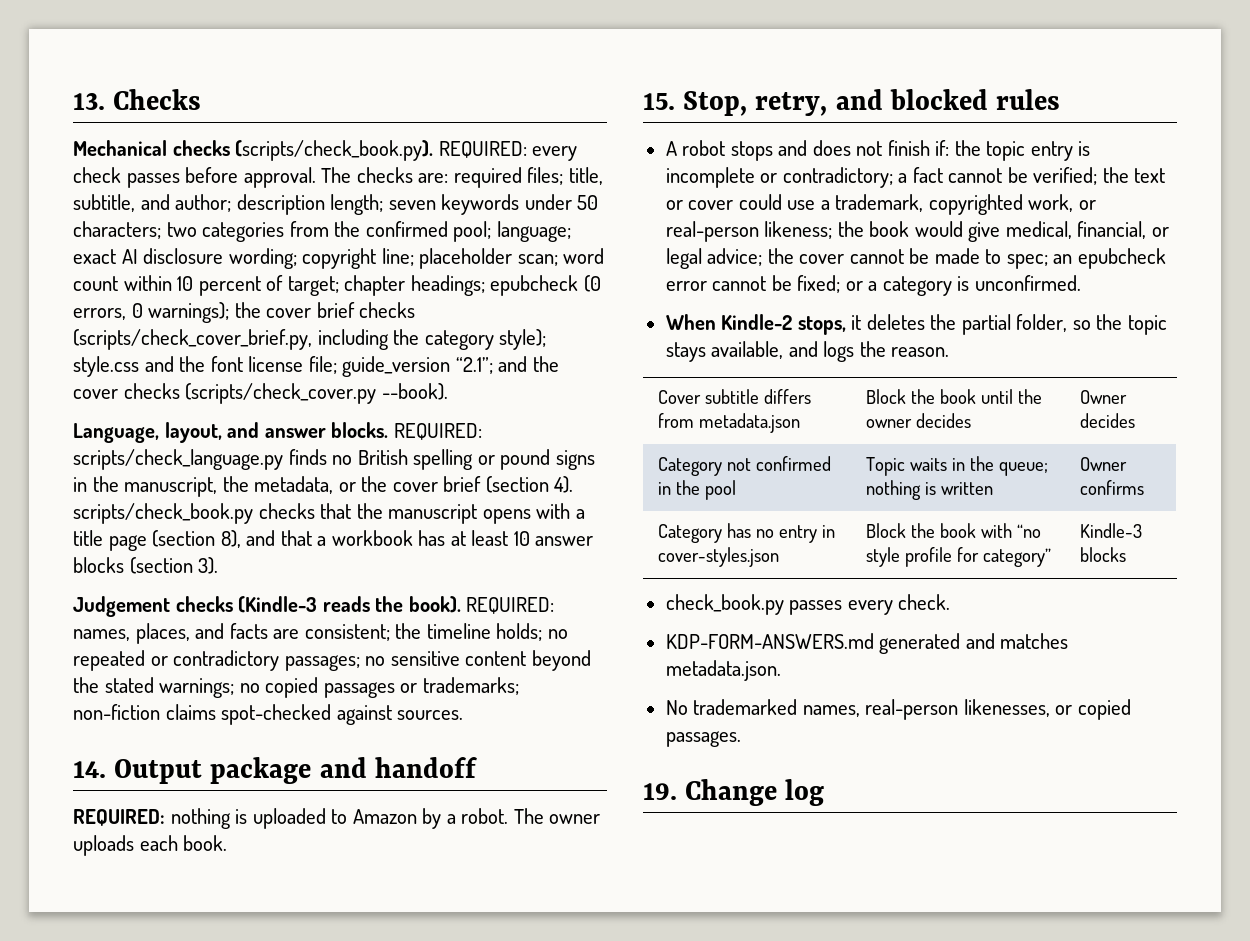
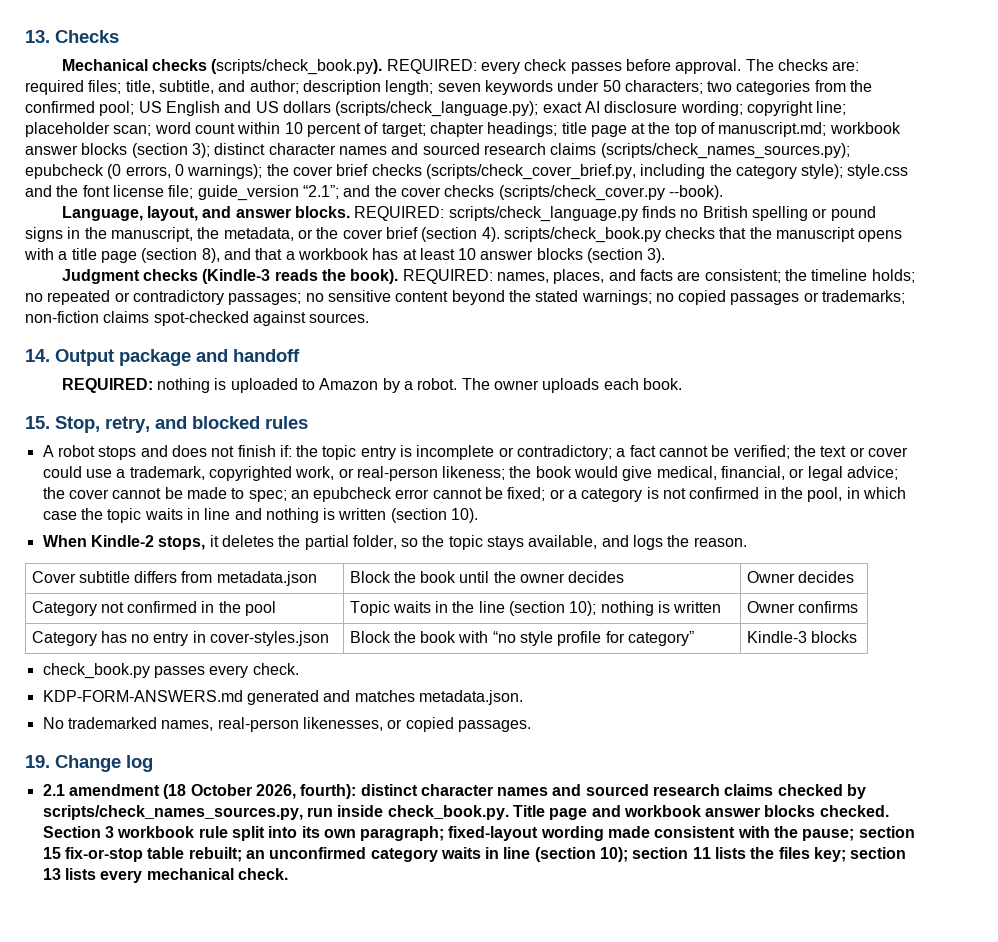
[496,221,571,242] language; -> [138,101,539,117] US English and US dollars (scripts/check_language.py);
(485, 285) none -> [561,122,901,137] [25,143,850,159] title page at the top of manuscript.md; workbook answer blocks (section 3); distinct character names and sourced research claims (scripts/check_names_sources.py);
[73,596,170,617] Judgement -> [61,269,140,284] Judgment
[974,275,1081,291] unconfirmed. -> [663,487,906,502] [42,508,479,523] not confirmed in the pool, in which case the topic waits in line and nothing is written (section 10).
[998,462,1048,476] queue; -> [478,601,597,616] line (section 10);
(825, 792) none -> [42,784,867,799] [42,805,889,820] [42,826,915,841] [42,847,907,862] [42,868,288,883] // 2.1 amendment (18 October 2026, fourth): distinct character names and sourced research claims checked by scripts/check_names_sources.py, run inside check_book.py. Title page and workbook answer blocks checked. Section 3 workbook rule split into its own paragraph; fixed-layout wording made consistent with the pause; section 15 fix-or-stop table rebuilt; an unconfirmed category waits in line (section 10); section 11 lists the files key; section 13 lists every mechanical check.

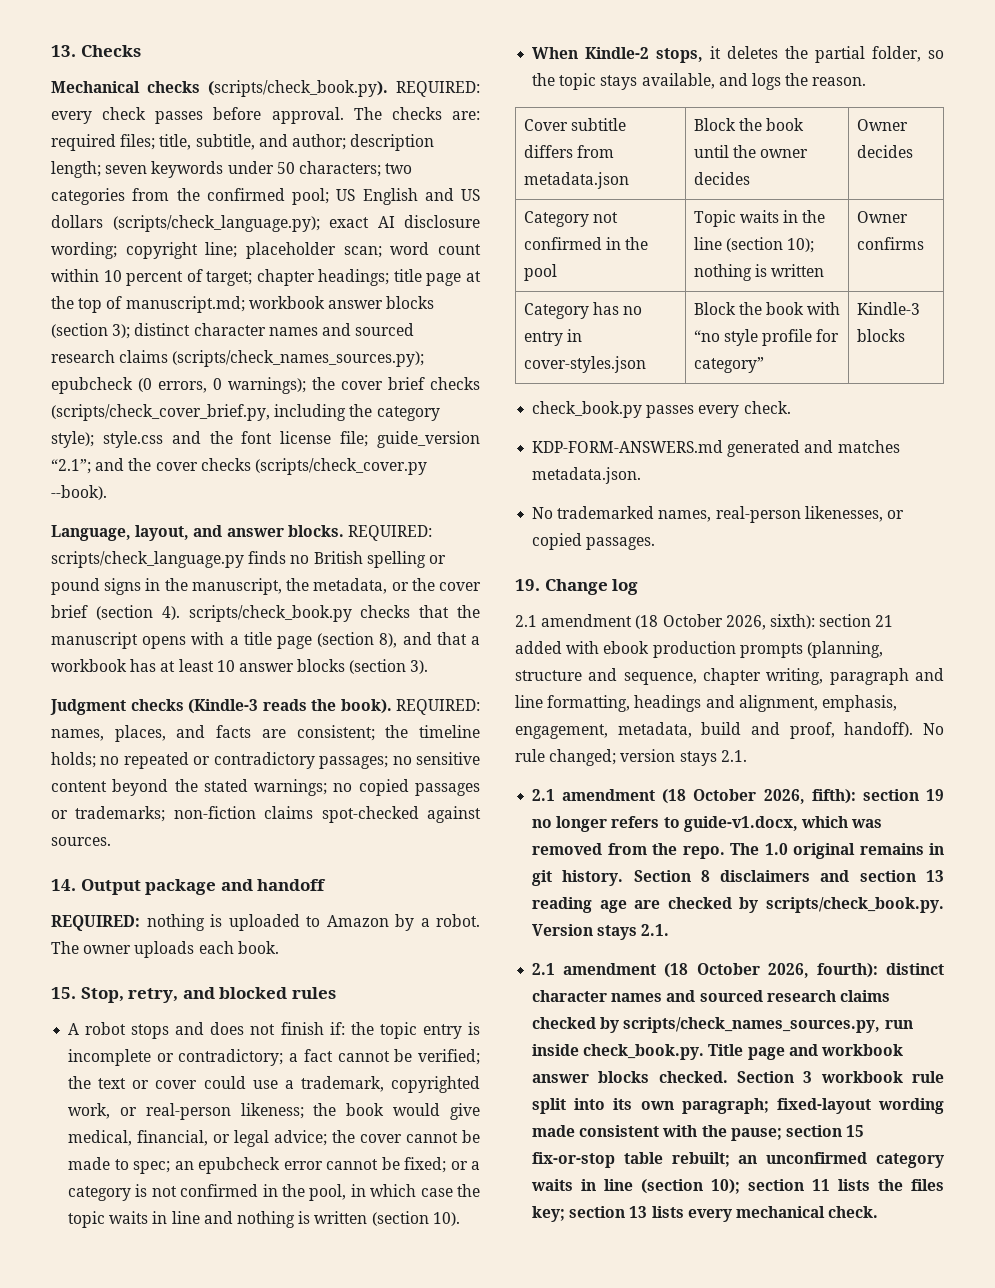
(153, 763) none -> [515,614,894,630] [515,641,883,658] [515,668,944,685] [515,695,897,712] [515,722,944,739] [515,749,747,766] [532,789,944,804] [532,816,883,832] [532,843,944,859] [532,870,944,886] [532,897,944,913] [532,924,670,940] // 2.1 amendment (18 October 2026, sixth): section 21 added with ebook production prompts (planning, structure and sequence, chapter writing, paragraph and line formatting, headings and alignment, emphasis, engagement, metadata, build and proof, handoff). No rule changed; version stays 2.1. // 2.1 amendment (18 October 2026, fifth): section 19 no longer refers to guide-v1.docx, which was removed from the repo. The 1.0 original remains in git history. Section 8 disclaimers and section 13 reading age are checked by scripts/check_book.py. Version stays 2.1.

